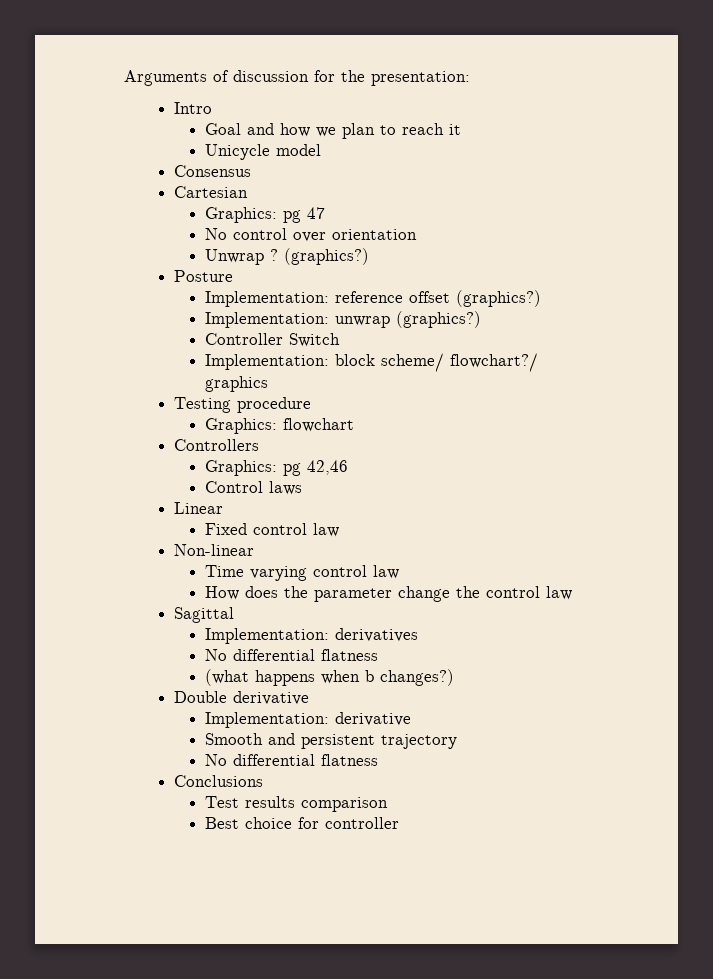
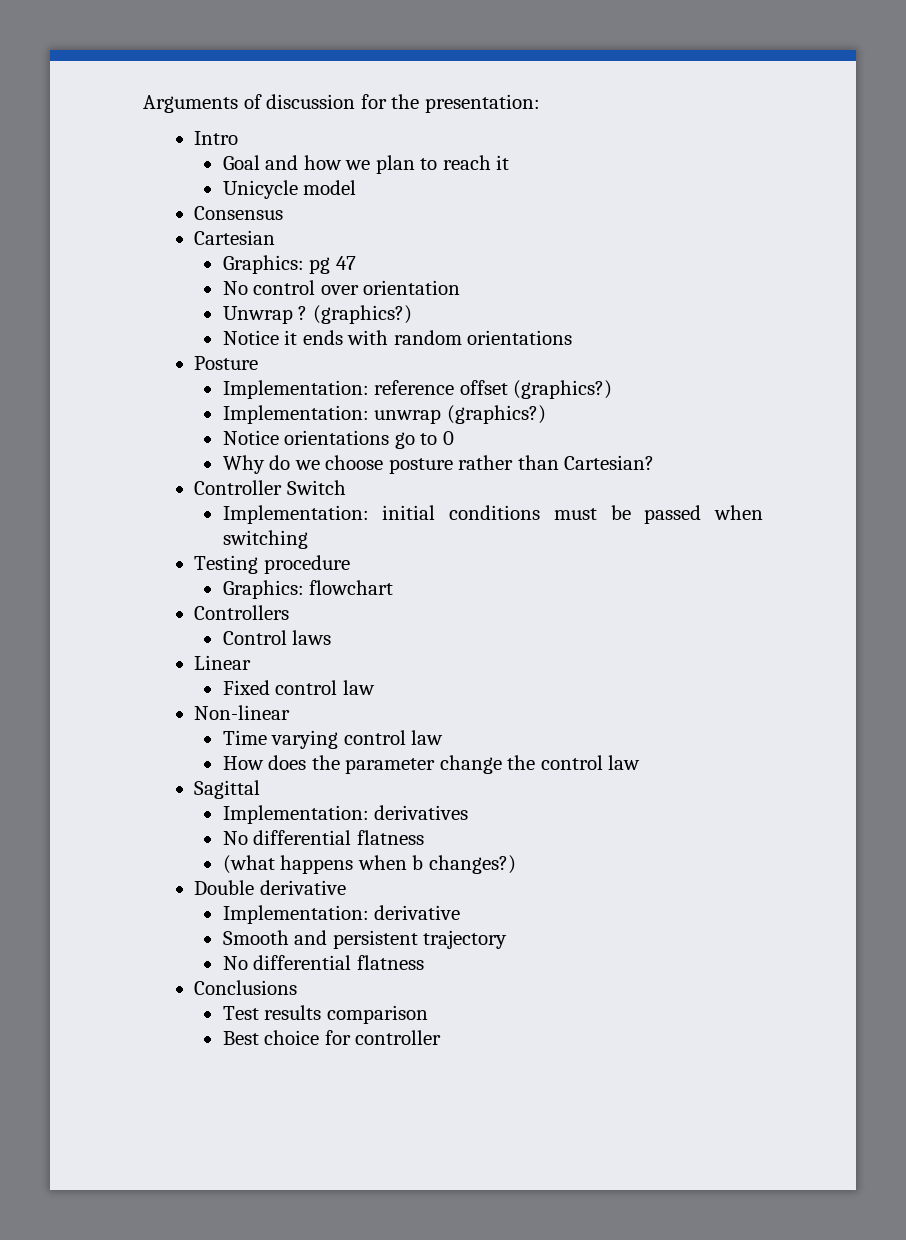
(370, 256) none -> [222,330,573,345] // Notice it ends with random orientations
[205,333,341,347] [205,353,539,372] [205,376,269,392] Controller Switch // Implementation: block scheme/ flowchart?/ graphics -> [222,430,454,449] [222,455,655,474] [194,480,346,495] [222,505,764,524] [222,530,308,549] Notice orientations go to 0 // Why do we choose posture rather than Cartesian? // Controller Switch // Implementation: initial conditions must be passed when switching
[205,460,349,476] // Graphics: pg 42,46 -> (290, 612) none

